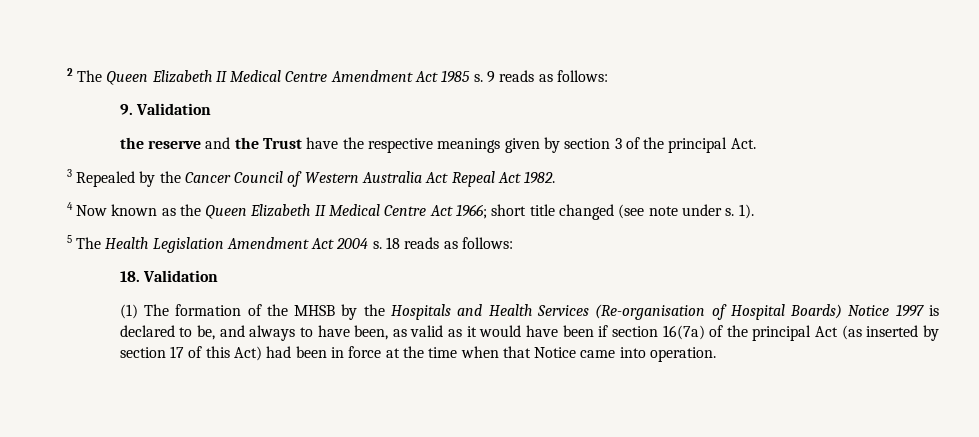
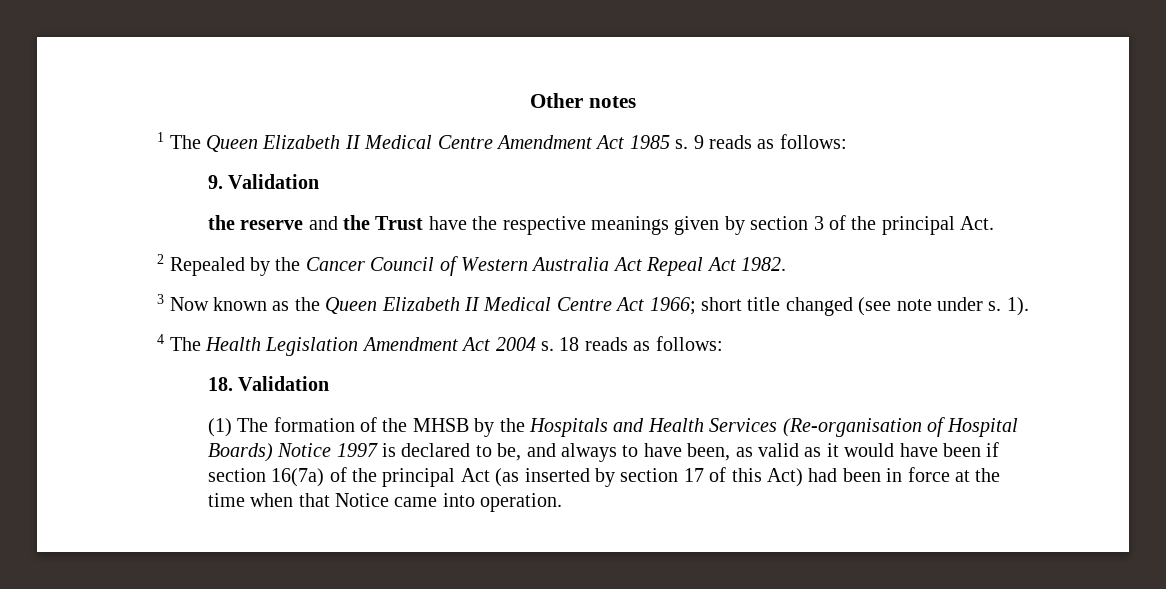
[66,68,73,76] 2 -> [530,93,636,108] [157,132,165,142] Other notes // 1
[66,169,72,177] 3 -> [157,254,165,264] 2
[66,202,73,210] 4 -> [157,294,165,304] 3
[66,235,72,243] 5 -> [157,334,165,344] 4

